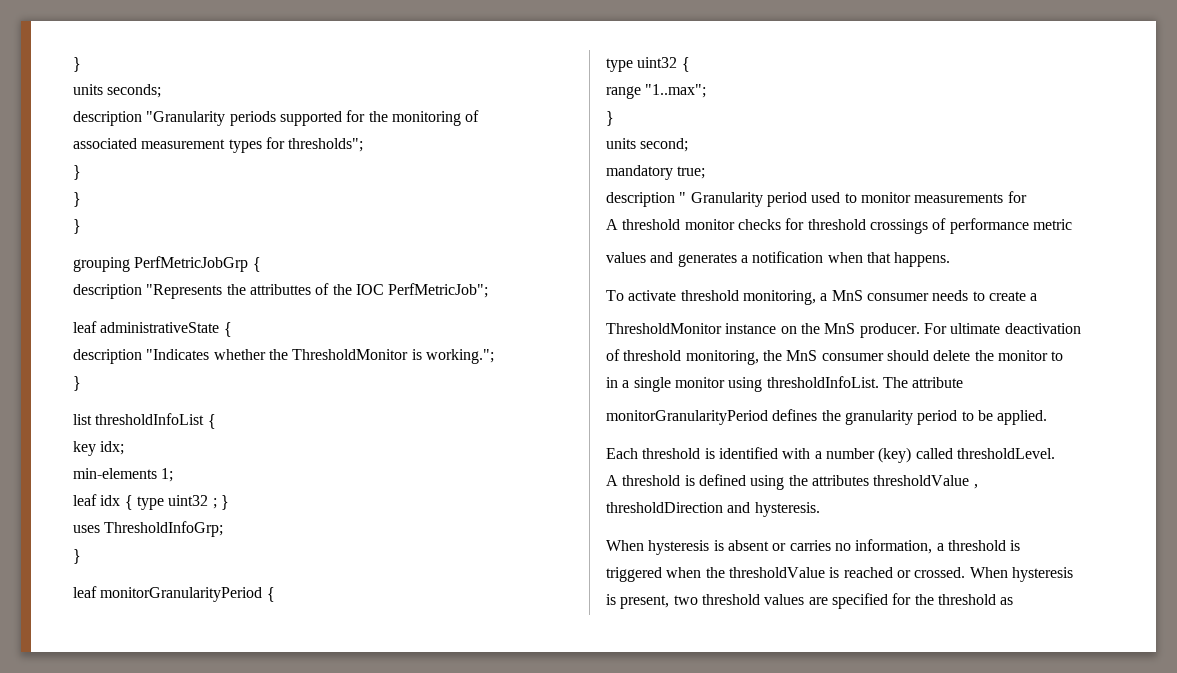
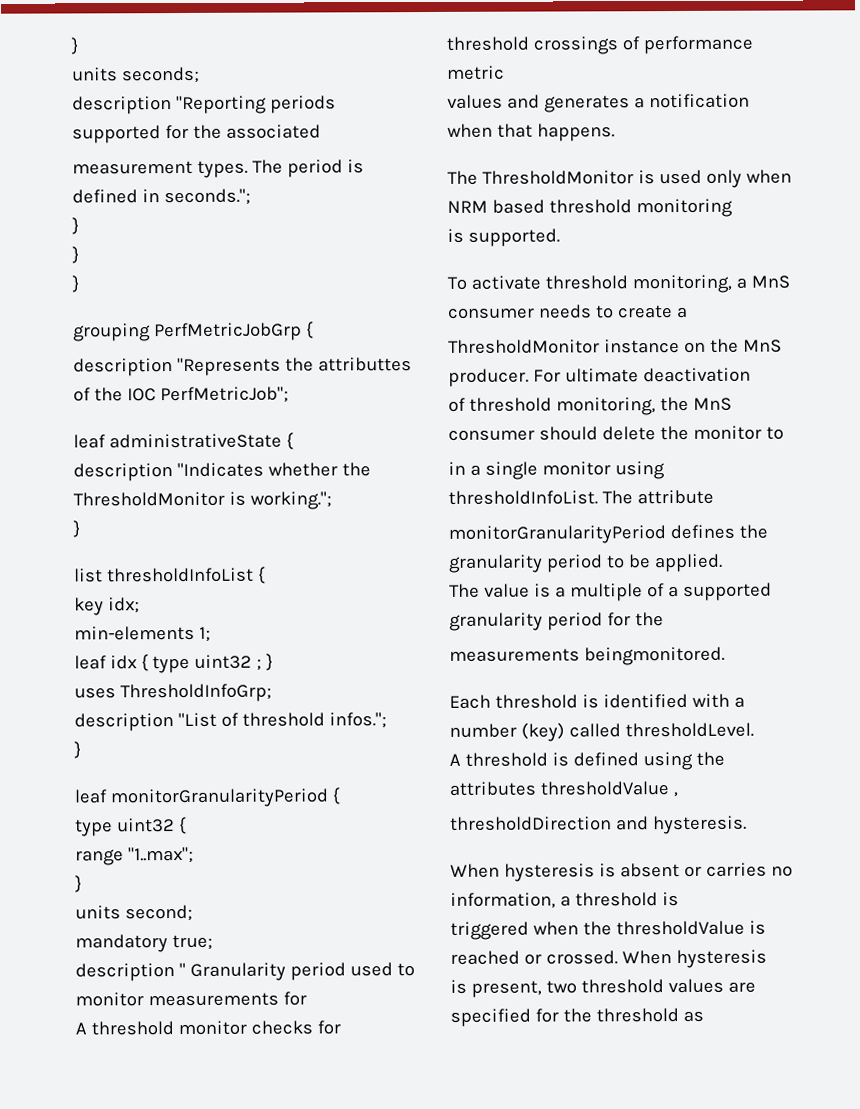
[146,111,226,126] "Granularity -> [175,95,267,115] "Reporting
[391,110,480,126] [73,137,364,153] monitoring of // associated measurement types for thresholds"; -> [225,124,321,139] [72,159,364,178] [72,188,251,206] associated // measurement types. The period is defined in seconds.";
(224, 529) none -> [74,712,387,732] // description "List of threshold infos.";
(951, 259) none -> [447,169,792,188] [447,198,733,218] [447,228,560,247] // The ThresholdMonitor is used only when NRM based threshold monitoring // is supported.
(1048, 417) none -> [449,582,772,602] [449,612,664,631] [449,646,725,666] // The value is a multiple of a supported granularity period for the // measurements beingmonitored.

